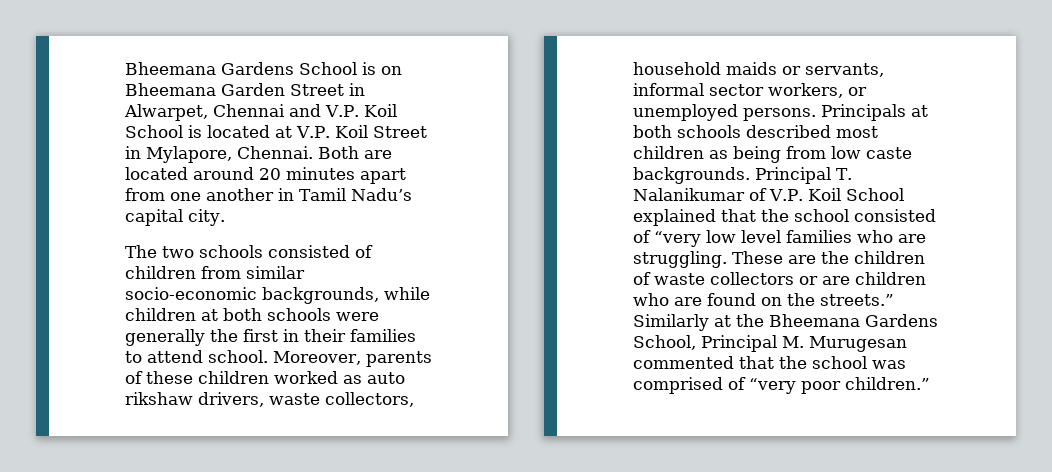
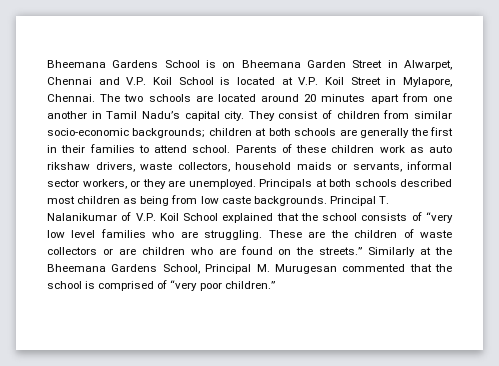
[318,146,359,159] Both -> [100,94,191,102] The two schools
[125,245,350,258] // The two schools consisted -> [248,111,319,121] They consist
[262,287,430,304] backgrounds, while -> [132,128,206,138] backgrounds;
[336,312,379,321] were -> [339,129,357,136] are
[273,351,432,367] Moreover, parents -> [235,145,277,153] Parents
[274,371,338,384] worked -> [379,145,405,153] work
[633,104,816,121] unemployed persons. -> [142,179,256,189] they are unemployed.
[854,209,936,222] consisted -> [361,213,408,221] consists
[872,360,906,369] was -> [85,281,96,289] is

